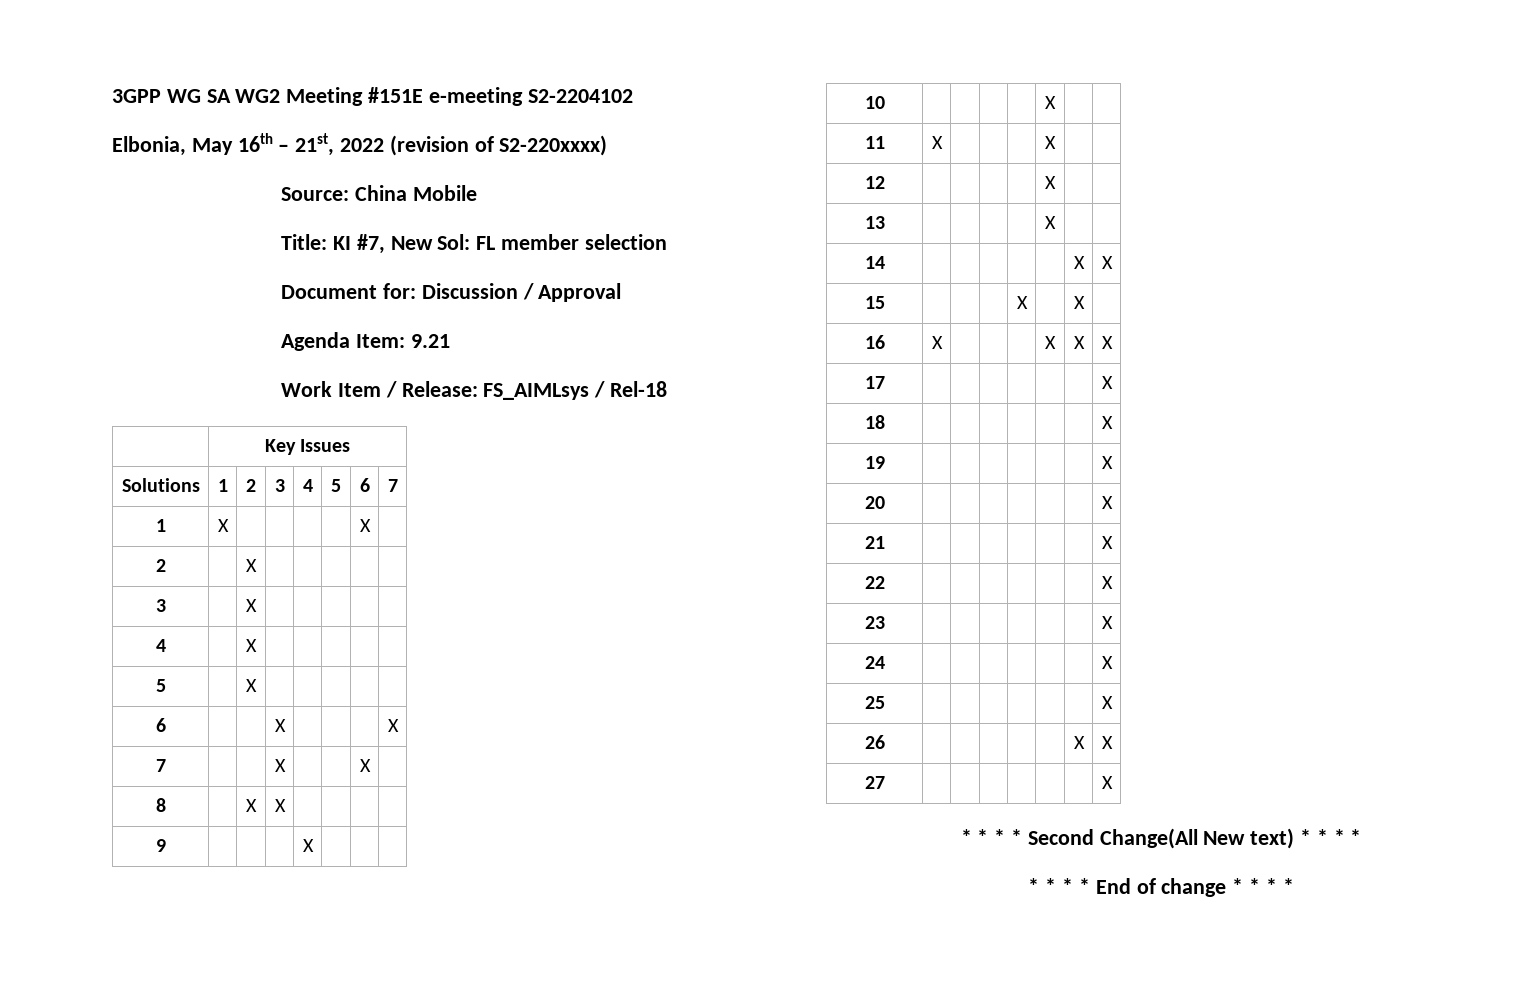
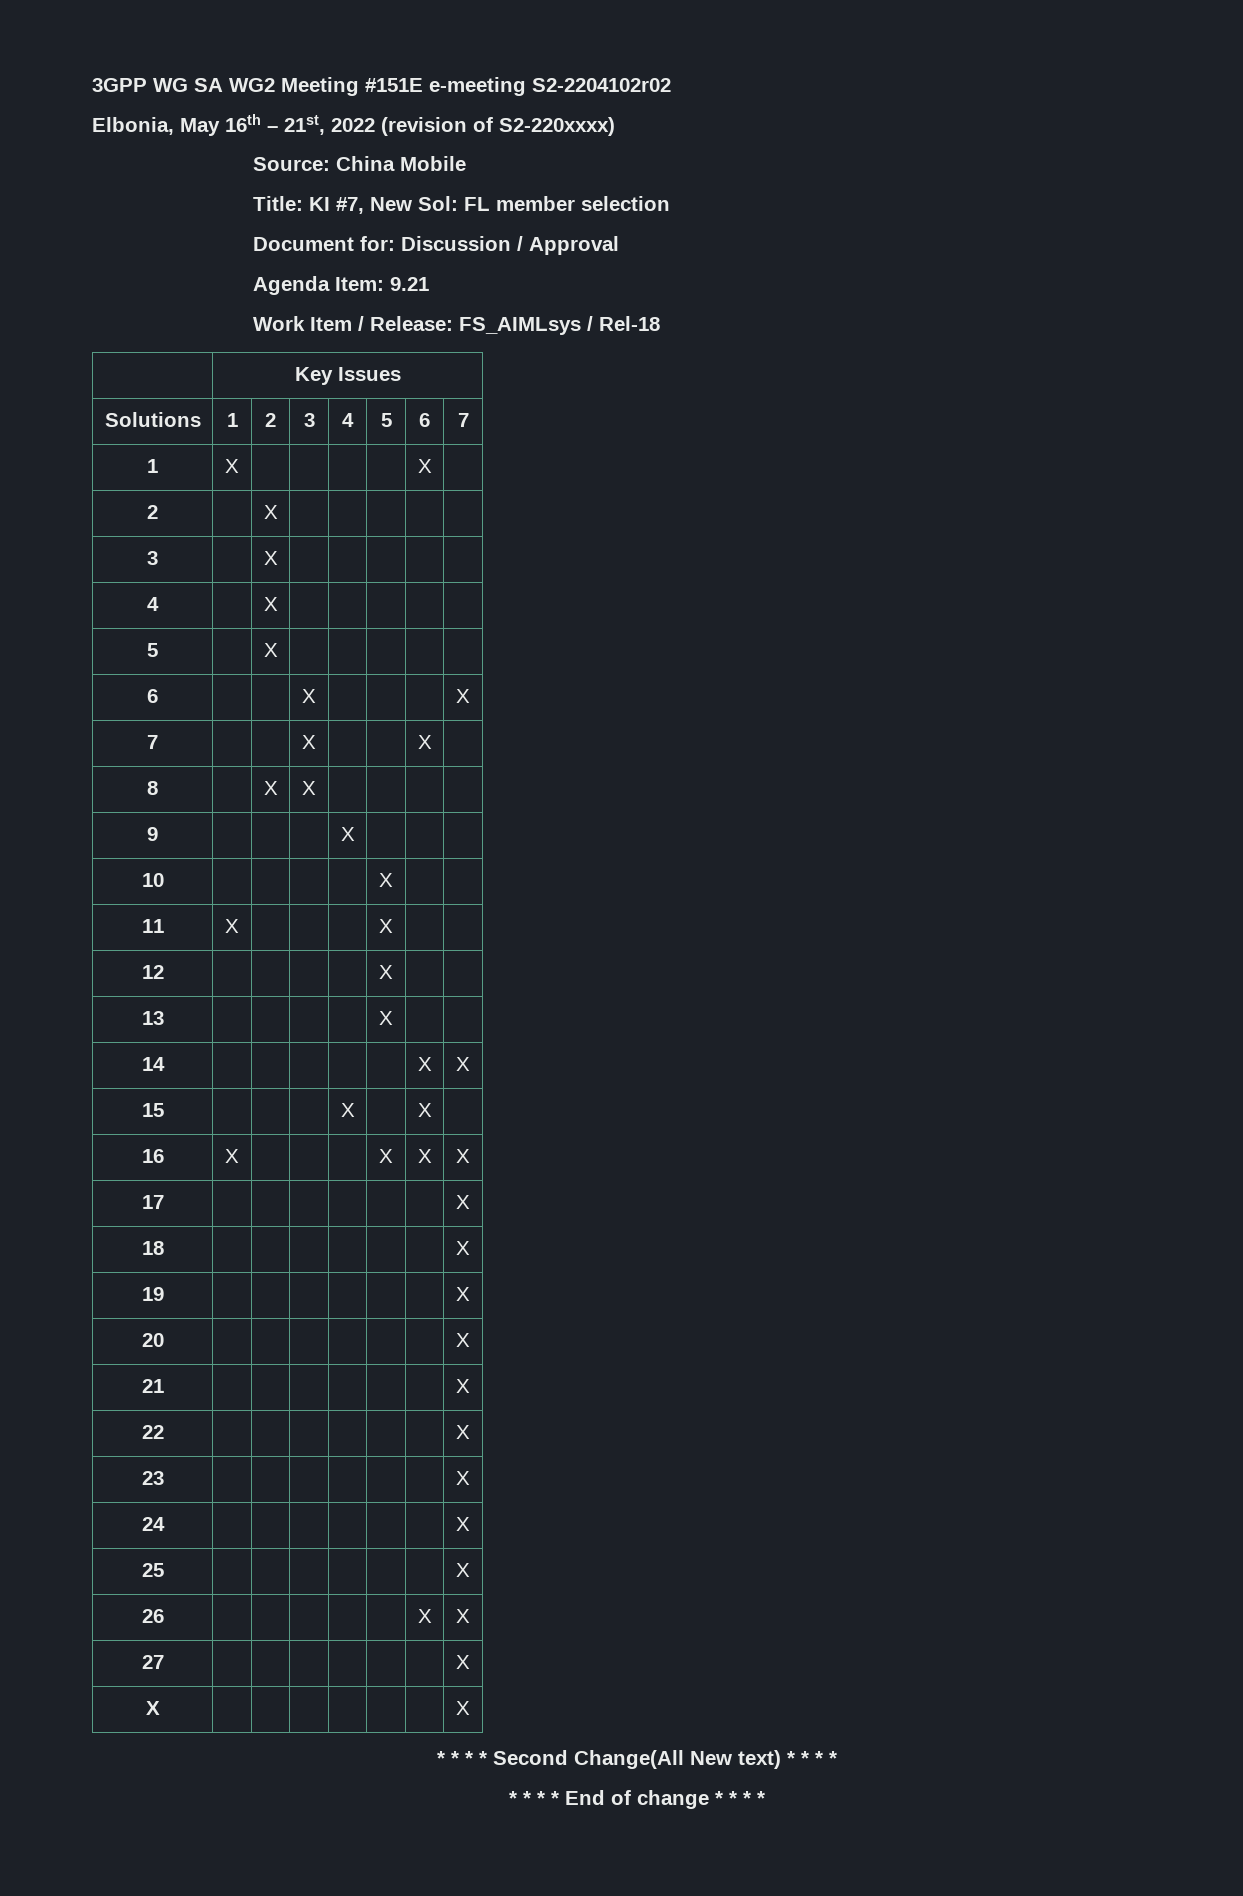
[527,89,633,103] S2-2204102 -> [532,78,671,92] S2-2204102r02
(1113, 782) none -> [145,1701,160,1715] [456,1701,470,1715] // X | | | | | | | X

